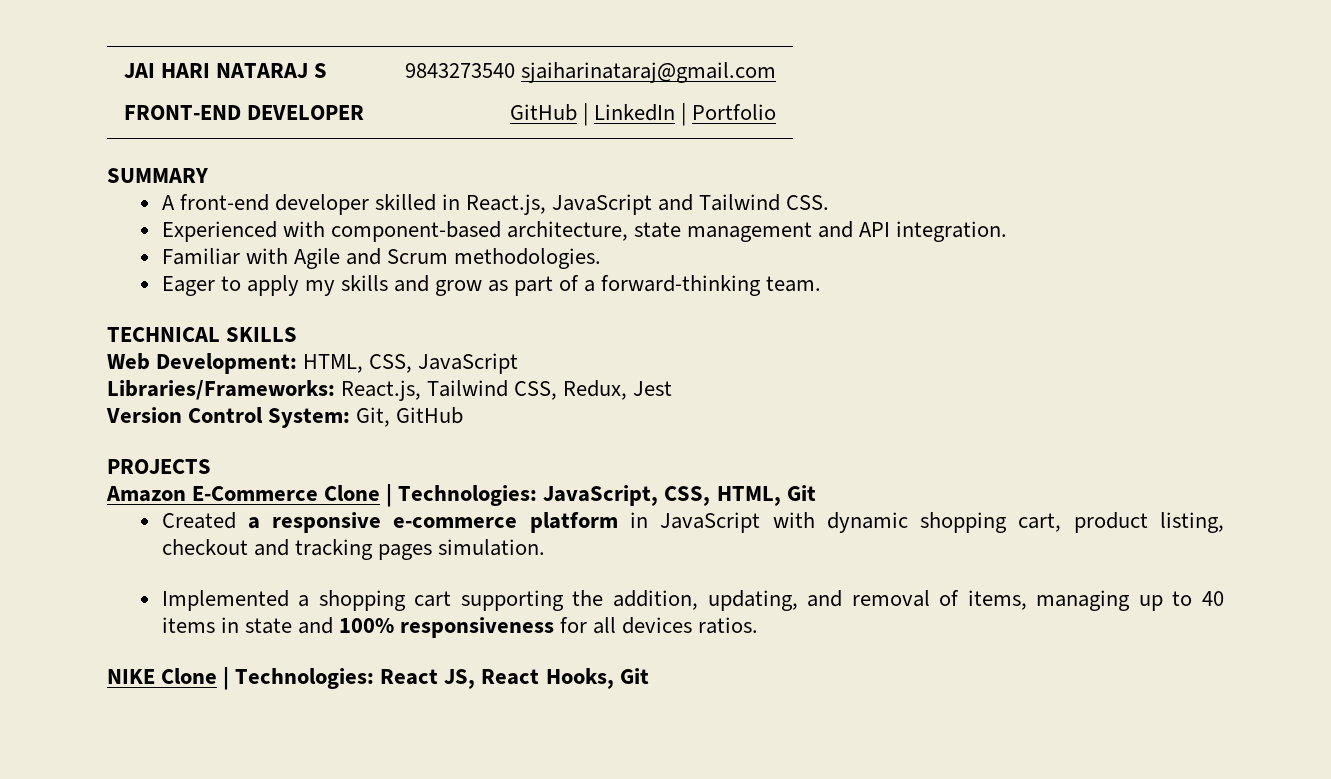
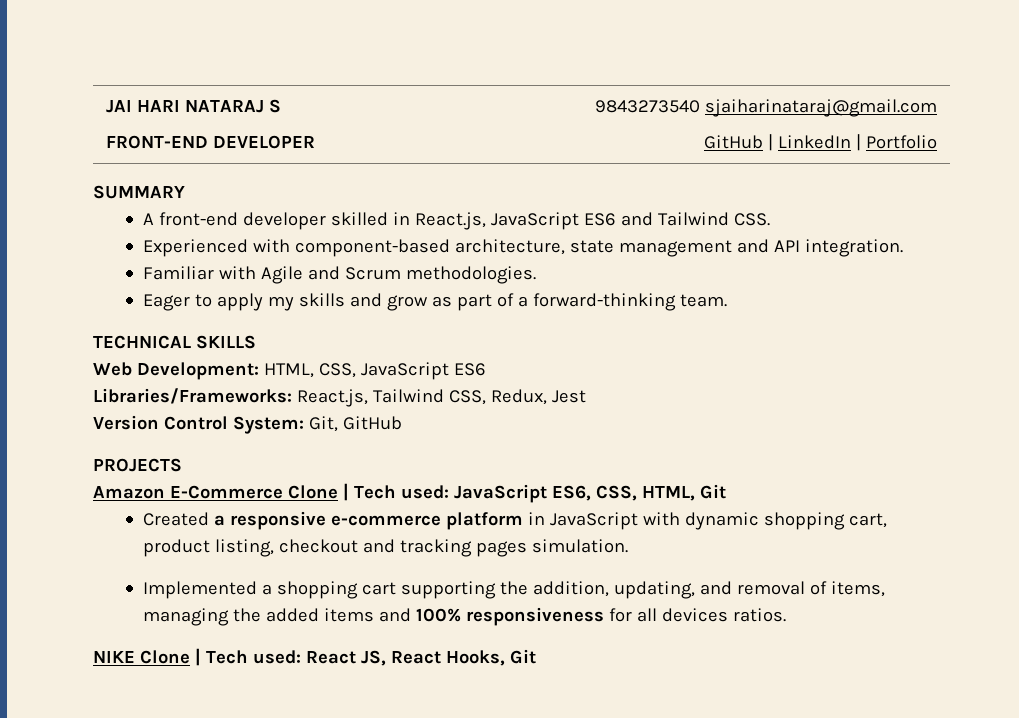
(653, 204) none -> [583,213,616,226] ES6
(519, 363) none -> [453,363,486,376] ES6
[398,485,659,506] Technologies: JavaScript, -> [353,484,591,503] Tech used: JavaScript ES6,
[1138,591,1224,611] [161,617,292,634] up to 40 items in state -> [232,608,374,622] the added items
[235,668,375,689] Technologies: -> [205,650,301,664] Tech used:

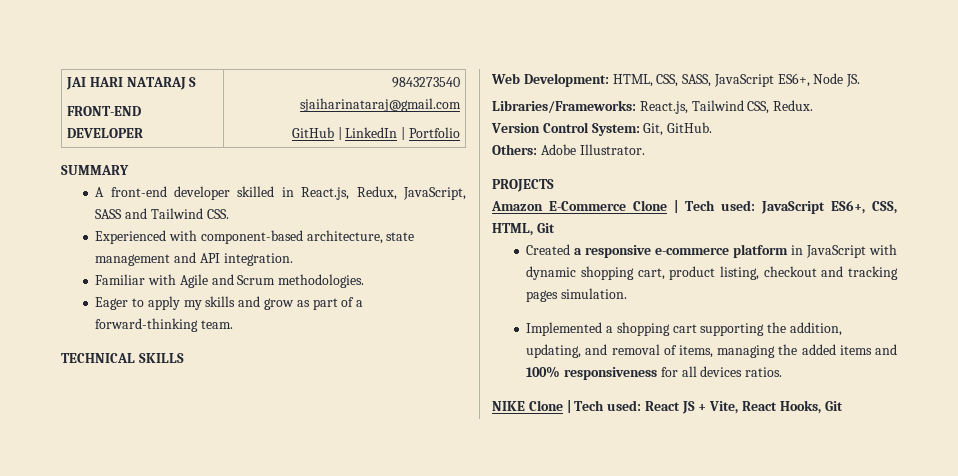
[490,212,616,230] JavaScript ES6 -> [356,186,466,200] [95,209,123,219] Redux, JavaScript, SASS
[360,362,486,380] JavaScript ES6 -> [682,73,861,87] SASS, JavaScript ES6+, Node JS.
[490,389,586,405] Redux, Jest -> [773,100,814,111] Redux.
[342,416,402,430] GitHub -> [667,122,713,133] [492,144,645,155] GitHub. // Others: Adobe Illustrator.
[551,485,591,501] ES6, -> [831,200,865,214] ES6+,
[360,650,386,666] JS, -> [681,401,739,414] JS + Vite,

